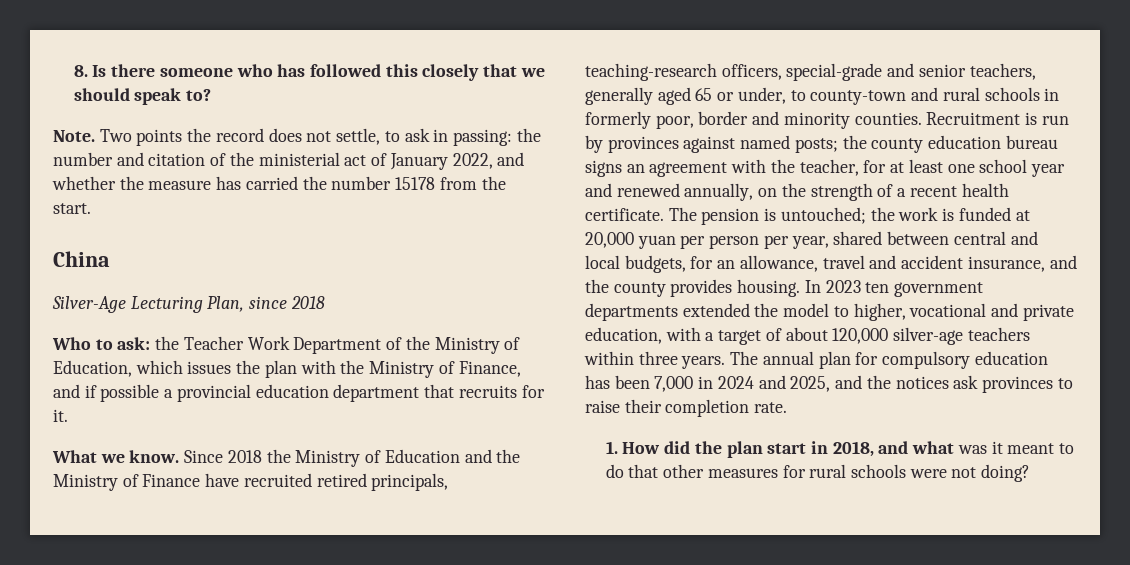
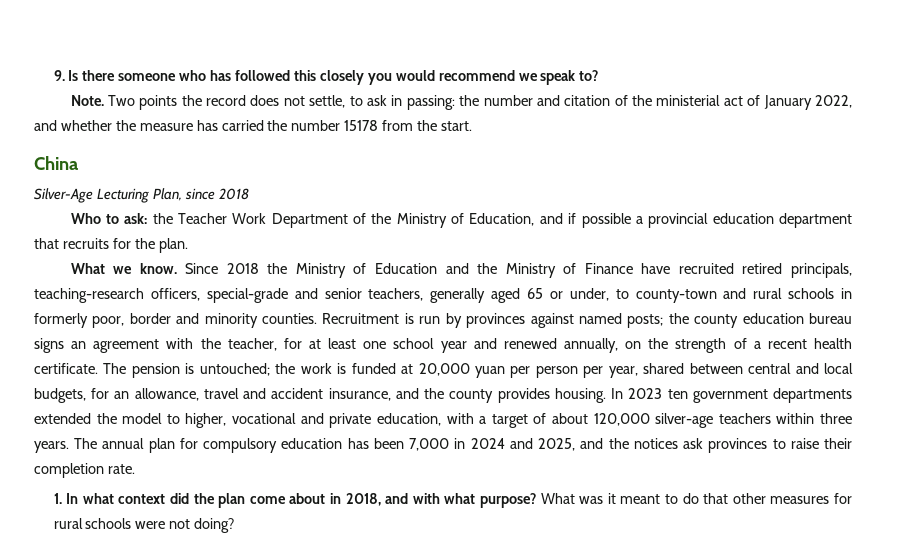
[73,65,88,77] 8. -> [53,70,65,81] 9.
[483,64,545,77] [73,88,130,101] that we should -> [367,70,538,85] you would recommend we
[135,360,521,378] which issues the plan with the Ministry of Finance, -> (535, 219) none
[53,409,68,422] it. -> [134,238,188,253] the plan.
[622,442,661,454] How -> [66,493,166,504] In what context
[767,443,807,454] start -> [249,493,326,504] come about
[912,441,955,454] what -> [412,493,575,508] with what purpose? What

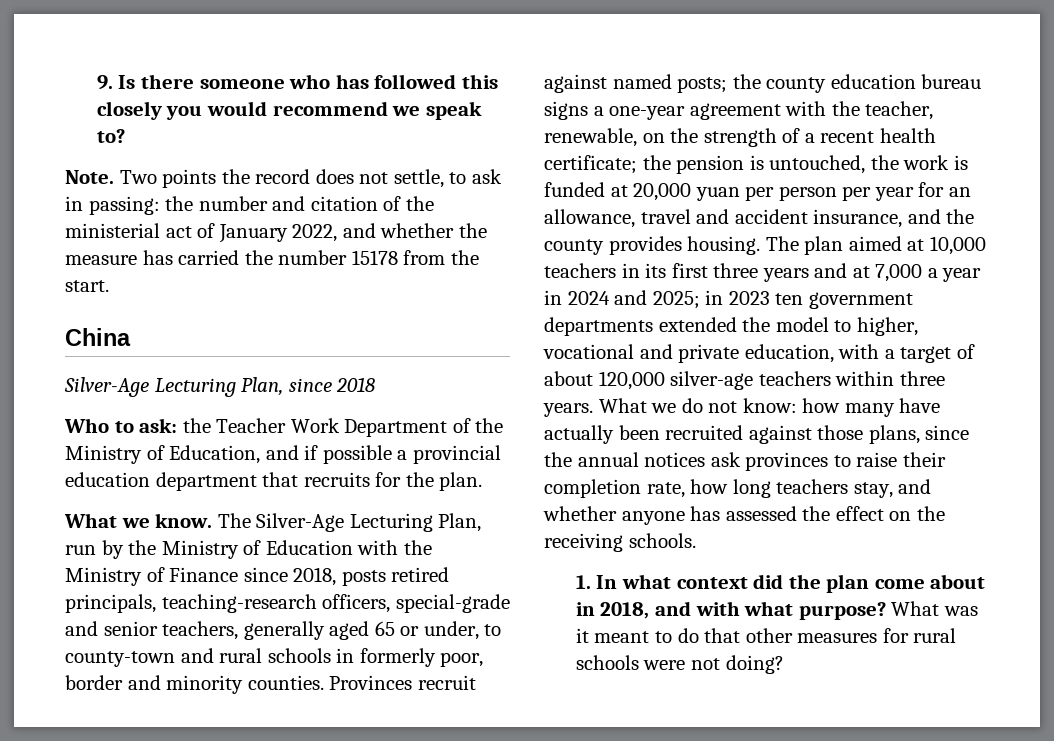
[185,263,259,274] Since 2018 -> [217,513,482,532] [65,540,124,559] The Silver-Age Lecturing Plan, run by
[445,263,469,274] and -> [357,540,399,555] with
[641,263,734,274] have recruited -> [243,567,386,586] since 2018, posts
[322,313,526,328] Recruitment is run by provinces -> [329,675,476,690] Provinces recruit
[71,341,87,349] an -> [593,106,686,120] a one-year
[283,338,619,353] for at least one school year and renewed annually, -> [544,128,637,147] renewable,
[34,363,127,374] certificate. The -> [544,155,671,174] certificate; the
[199,363,270,376] untouched; -> [769,155,866,174] untouched,
[608,363,854,378] [34,388,86,403] year, shared between central and local budgets, -> [874,187,914,201] year
[611,388,624,399] In -> [765,236,986,255] [544,263,982,282] [544,290,724,309] The plan aimed at 10,000 teachers in its first three years and at 7,000 a year in 2024 and 2025; in
[74,438,629,453] The annual plan for compulsory education has been 7,000 in 2024 and 2025, and the -> [598,398,941,417] [544,425,970,444] [544,452,639,467] What we do not know: how many have actually been recruited against those plans, since the annual
[107,464,135,474] rate. -> [646,479,932,498] [543,506,945,525] [544,533,696,552] rate, how long teachers stay, and whether anyone has assessed the effect on the receiving schools.

